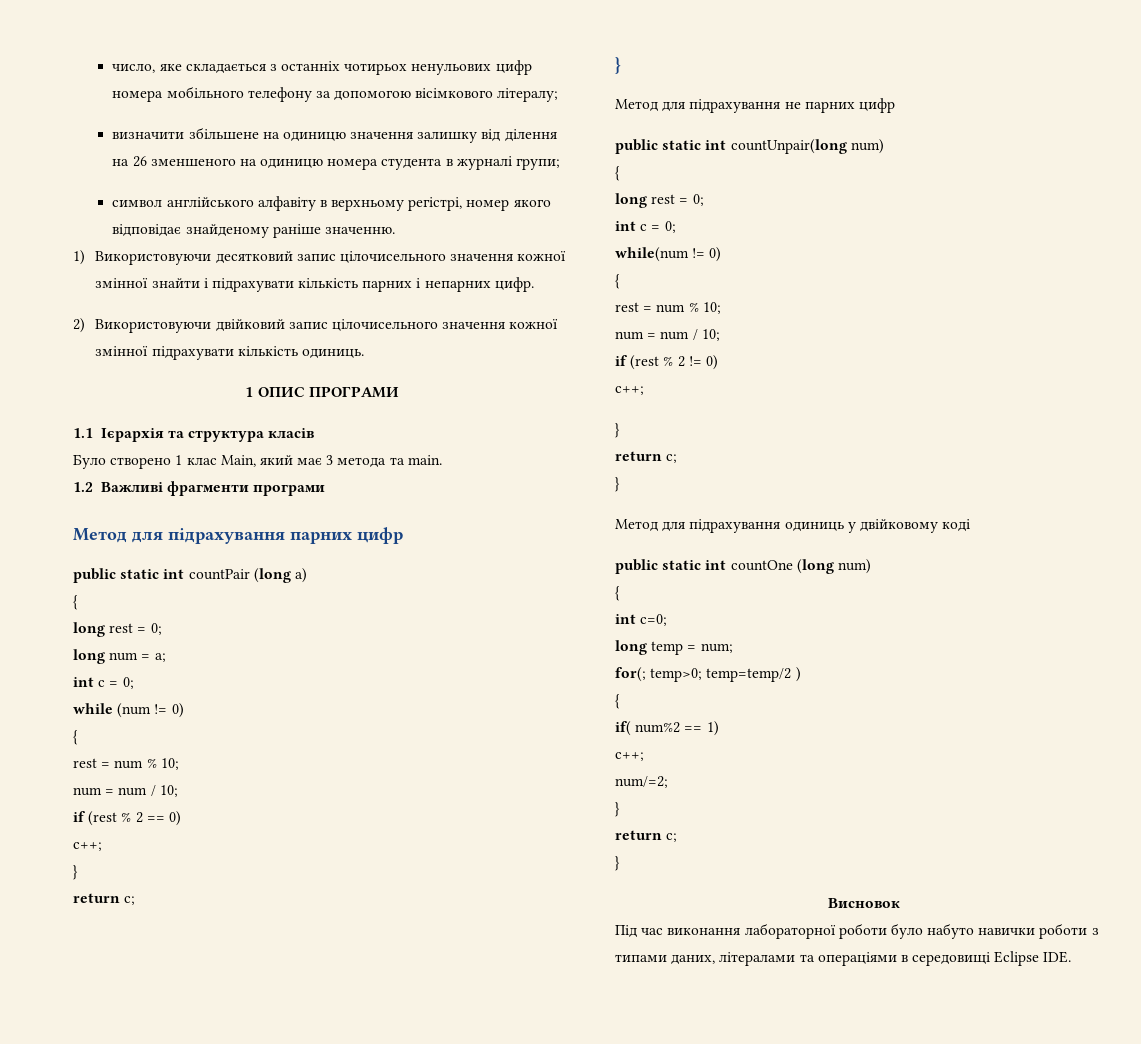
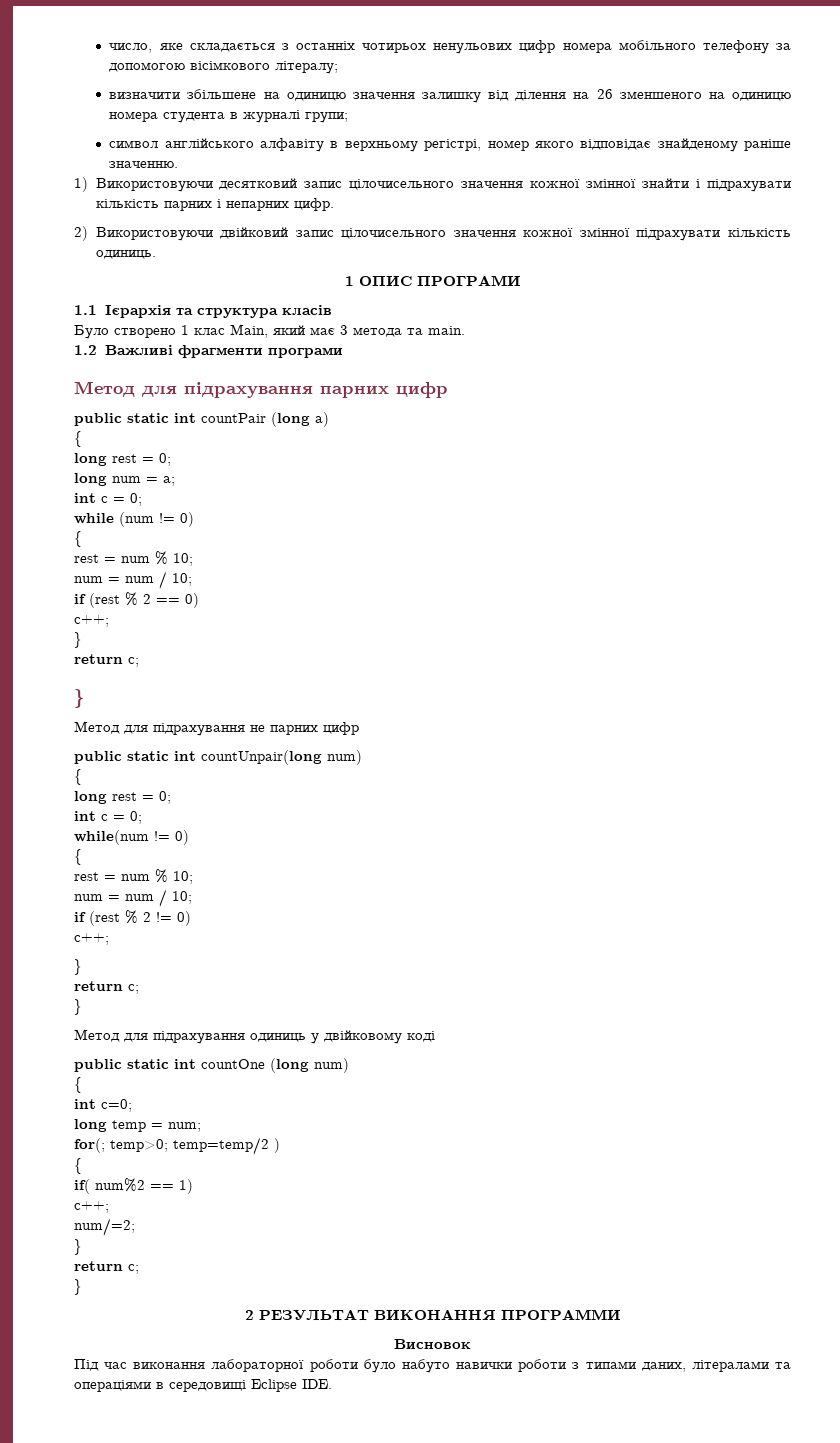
(620, 863) none -> [244,1309,621,1321] // 2 РЕЗУЛЬТАТ ВИКОНАННЯ ПРОГРАММИ

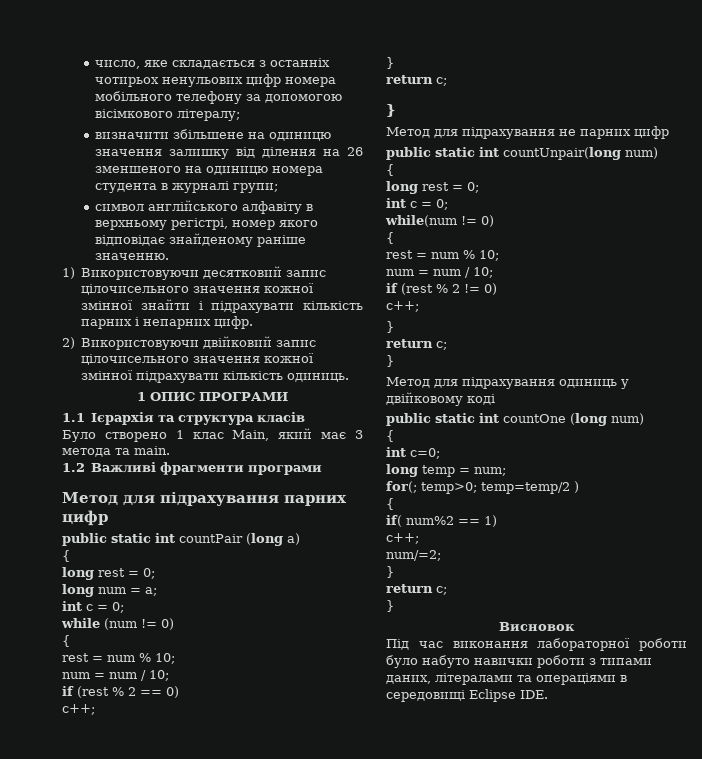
[244,1309,621,1321] // 2 РЕЗУЛЬТАТ ВИКОНАННЯ ПРОГРАММИ -> (394, 606) none

